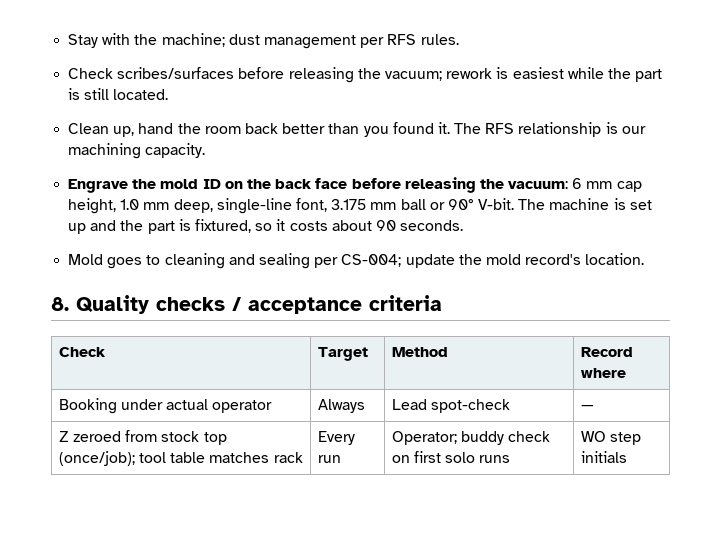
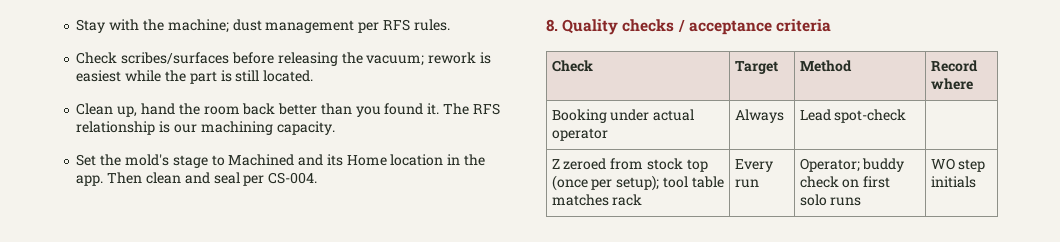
[68,177,642,193] [68,198,652,214] [68,219,464,234] [68,253,645,269] Engrave the mold ID on the back face before releasing the vacuum: 6 mm cap height, 1.0 mm deep, single-line font, 3.175 mm ball or 90° V-bit. The machine is set up and the part is fixtured, so it costs about 90 seconds. // Mold goes to cleaning and sealing per CS-004; update the mold record's location. -> [76,154,485,168] [76,172,318,186] Set the mold's stage to Machined and its Home location in the app. Then clean and seal per CS-004.
[580,405,594,410] — -> (907, 116) none
[58,451,135,466] (once/job); -> [551,175,660,191] (once per setup);

